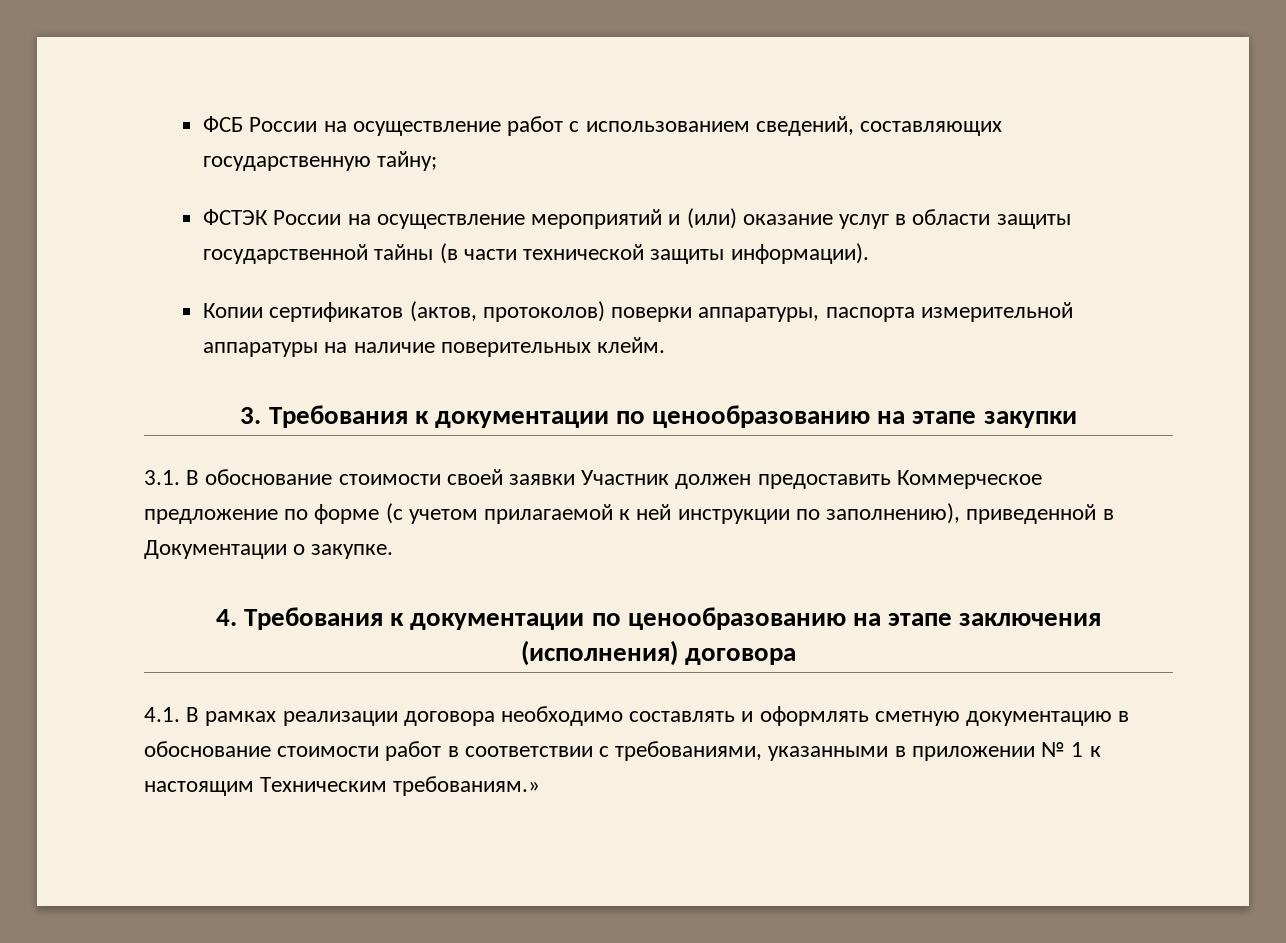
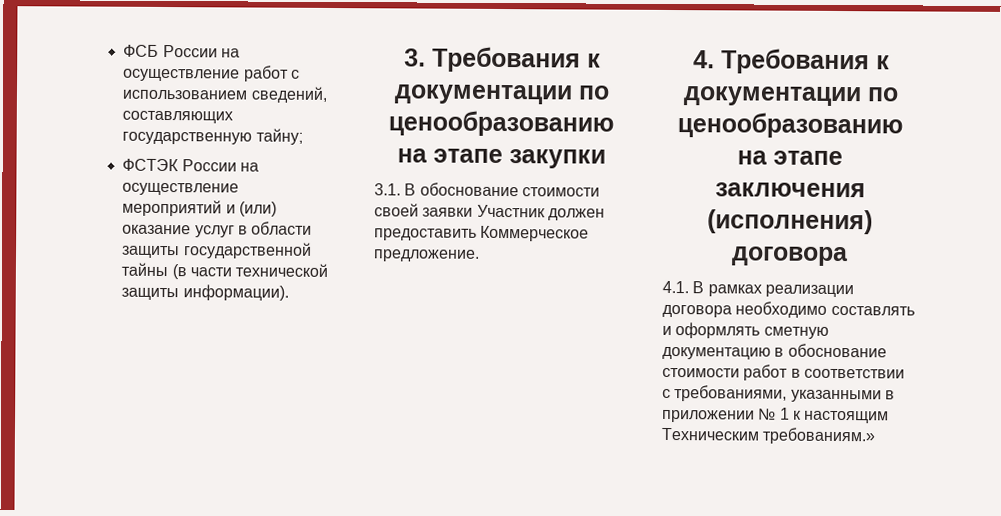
[203,301,1073,322] [203,337,666,357] // Копии сертификатов (актов, протоколов) поверки аппаратуры, паспорта измерительной аппаратуры на наличие поверительных клейм. -> (289, 292) none
[144,503,1114,524] [144,540,394,559] предложение по форме (с учетом прилагаемой к ней инструкции по заполнению), приведенной в Документации о закупке. -> [373,249,480,262] предложение.

